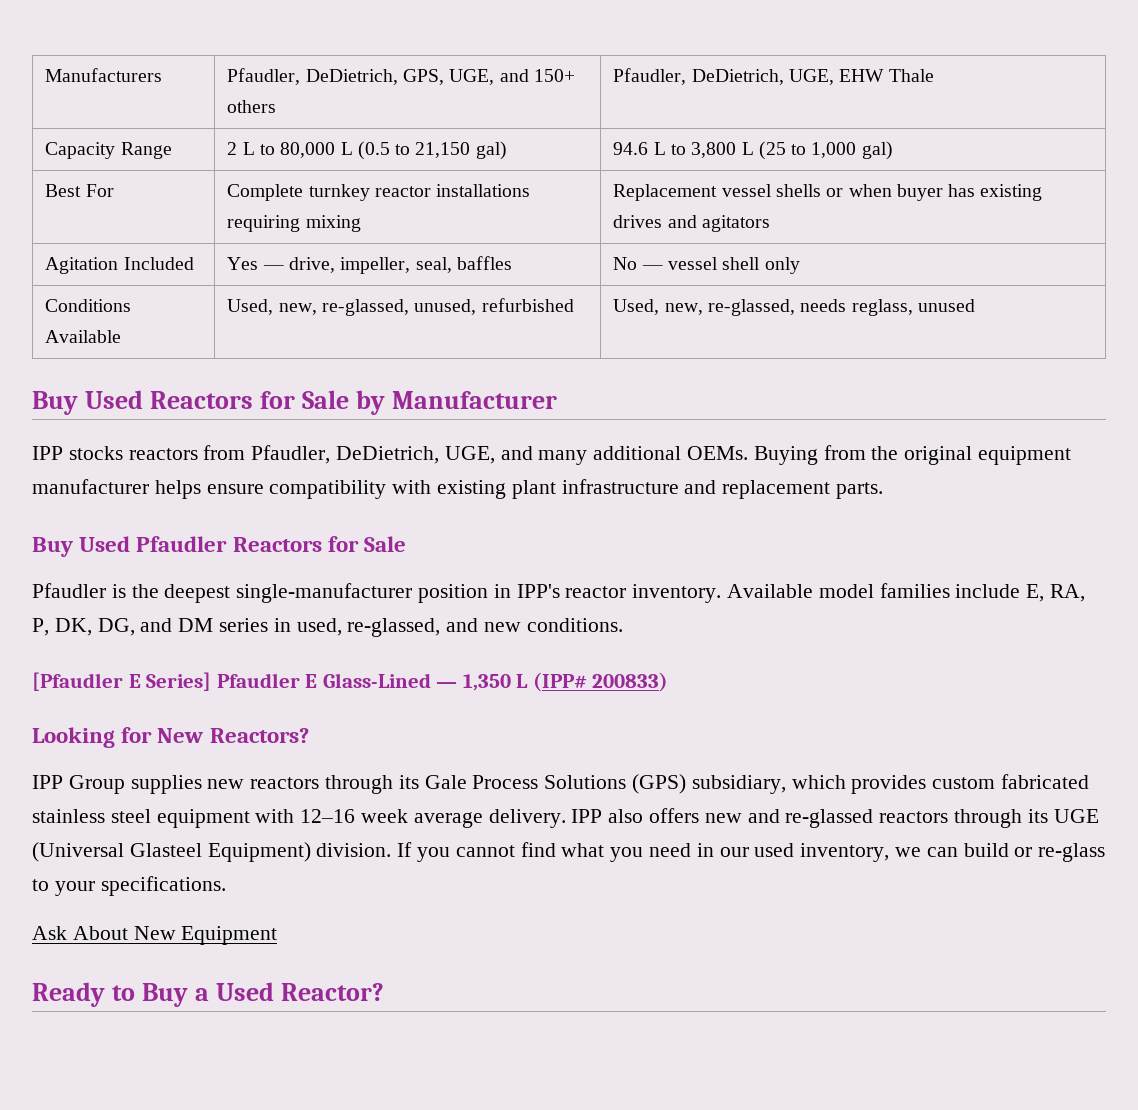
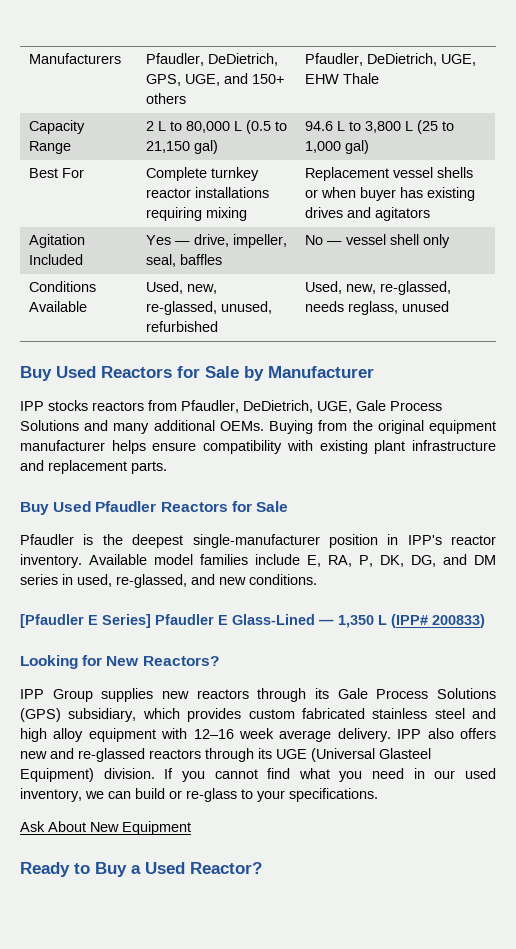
(495, 455) none -> [356,400,442,411] [20,420,79,431] Gale Process Solutions
(151, 816) none -> [472,708,496,719] [20,728,84,742] and high alloy

